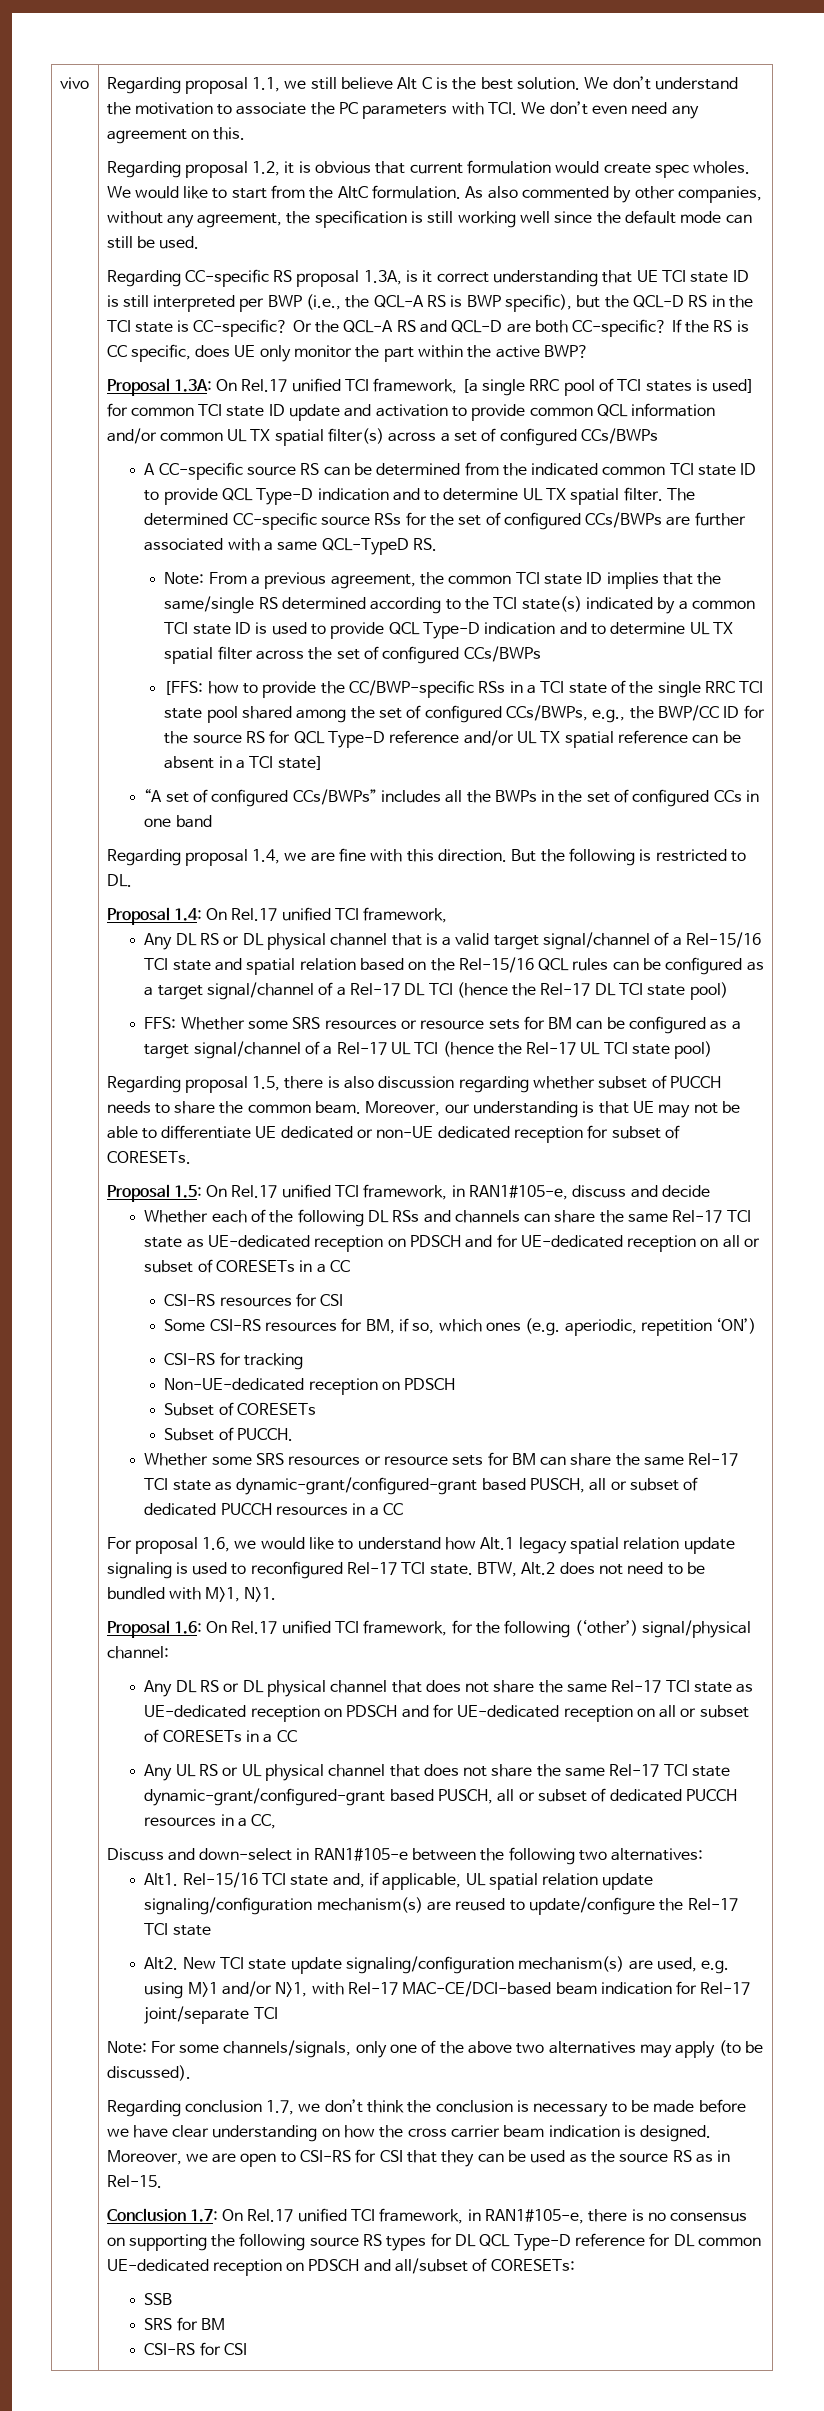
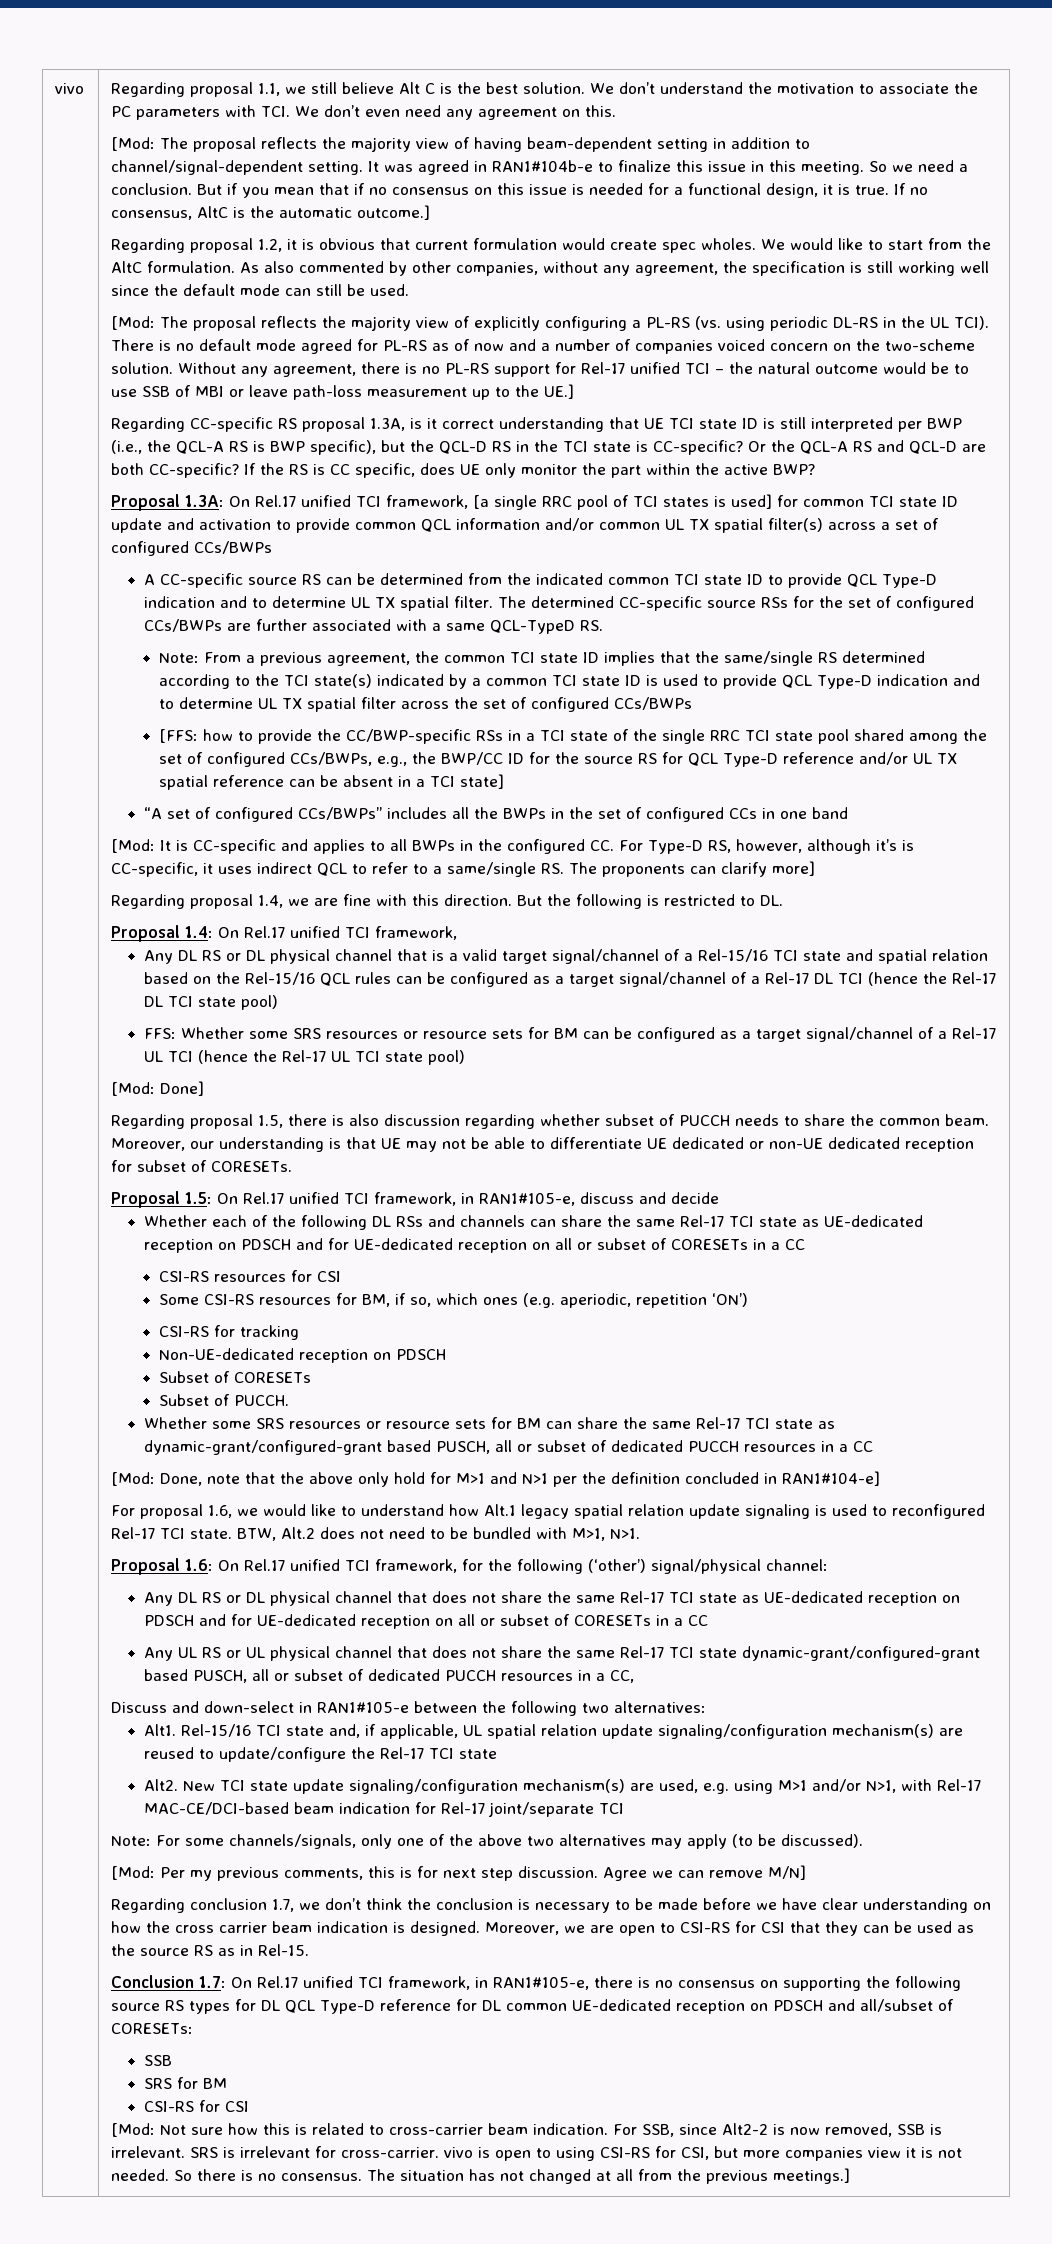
(246, 133) none -> [111,137,811,152] [111,160,969,175] [111,183,929,198] [111,205,431,220] // [Mod: The proposal reflects the majority view of having beam-dependent setting in addition to channel/signal-dependent setting. It was agreed in RAN1#104b-e to finalize this issue in this meeting. So we need a conclusion. But if you mean that if no consensus on this issue is needed for a functional design, it is true. If no consensus, AltC is the automatic outcome.]
(200, 242) none -> [111,316,990,331] [111,339,976,354] [111,362,970,377] [111,384,575,400] // [Mod: The proposal reflects the majority view of explicitly configuring a PL-RS (vs. using periodic DL-RS in the UL TCI). There is no default mode agreed for PL-RS as of now and a number of companies voiced concern on the two-scheme solution. Without any agreement, there is no PL-RS support for Rel-17 unified TCI – the natural outcome would be to use SSB of MBI or leave path-loss measurement up to the UE.]
(212, 821) none -> [111,839,915,854] [111,861,816,877] // [Mod: It is CC-specific and applies to all BWPs in the configured CC. For Type-D RS, however, although it’s is CC-specific, it uses indirect QCL to refer to a same/single RS. The proponents can clarify more]
(713, 1050) none -> [111,1081,205,1096] // [Mod: Done]
(403, 1509) none -> [111,1471,881,1487] // [Mod: Done, note that the above only hold for M>1 and N>1 per the definition concluded in RAN1#104-e]
(191, 2073) none -> [111,1865,807,1881] // [Mod: Per my previous comments, this is for next step discussion. Agree we can remove M/N]
(247, 2349) none -> [111,2123,943,2137] [111,2146,963,2161] [111,2168,851,2184] // [Mod: Not sure how this is related to cross-carrier beam indication. For SSB, since Alt2-2 is now removed, SSB is irrelevant. SRS is irrelevant for cross-carrier. vivo is open to using CSI-RS for CSI, but more companies view it is not needed. So there is no consensus. The situation has not changed at all from the previous meetings.]

